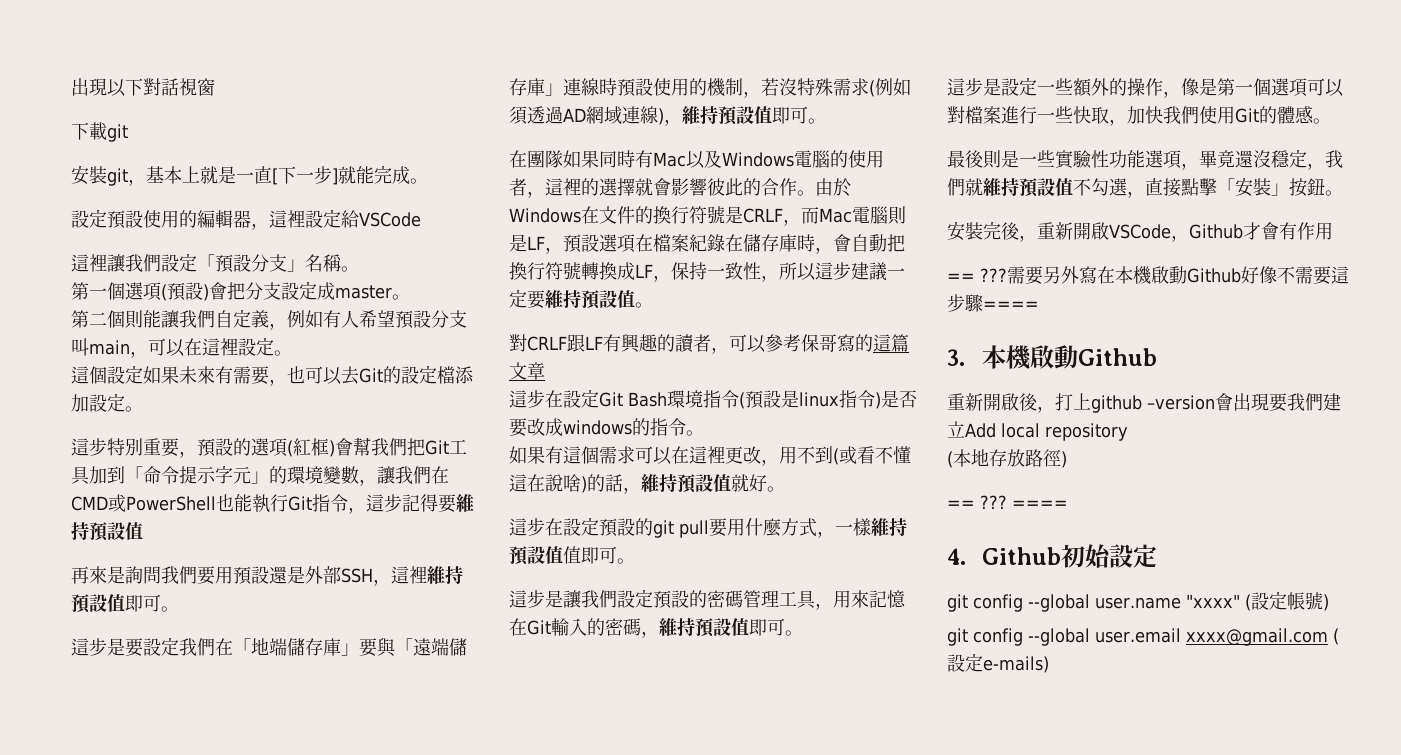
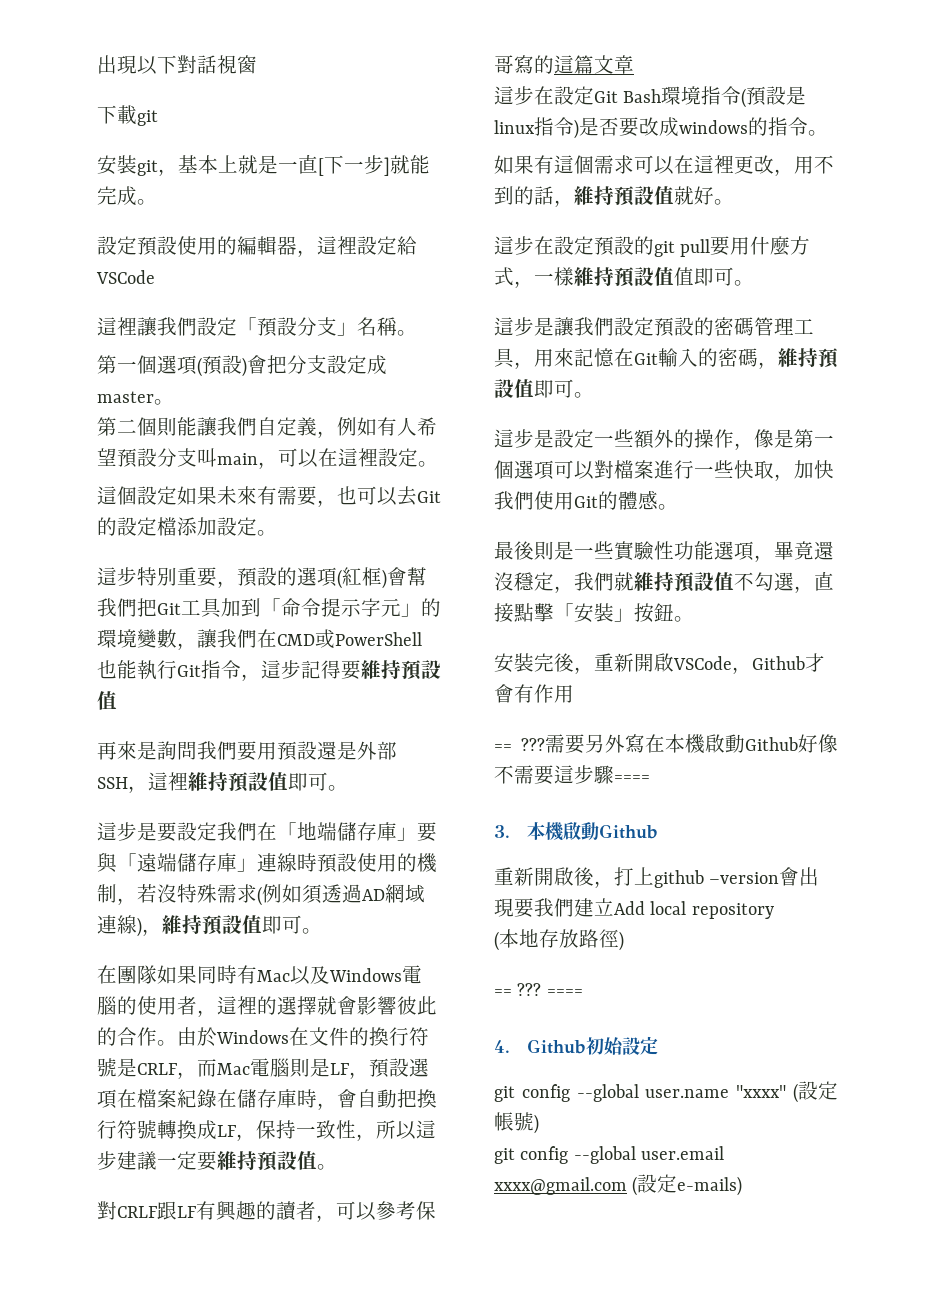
[833,446,911,465] [509,474,587,493] (或看不懂這在說啥) -> (514, 195) none

